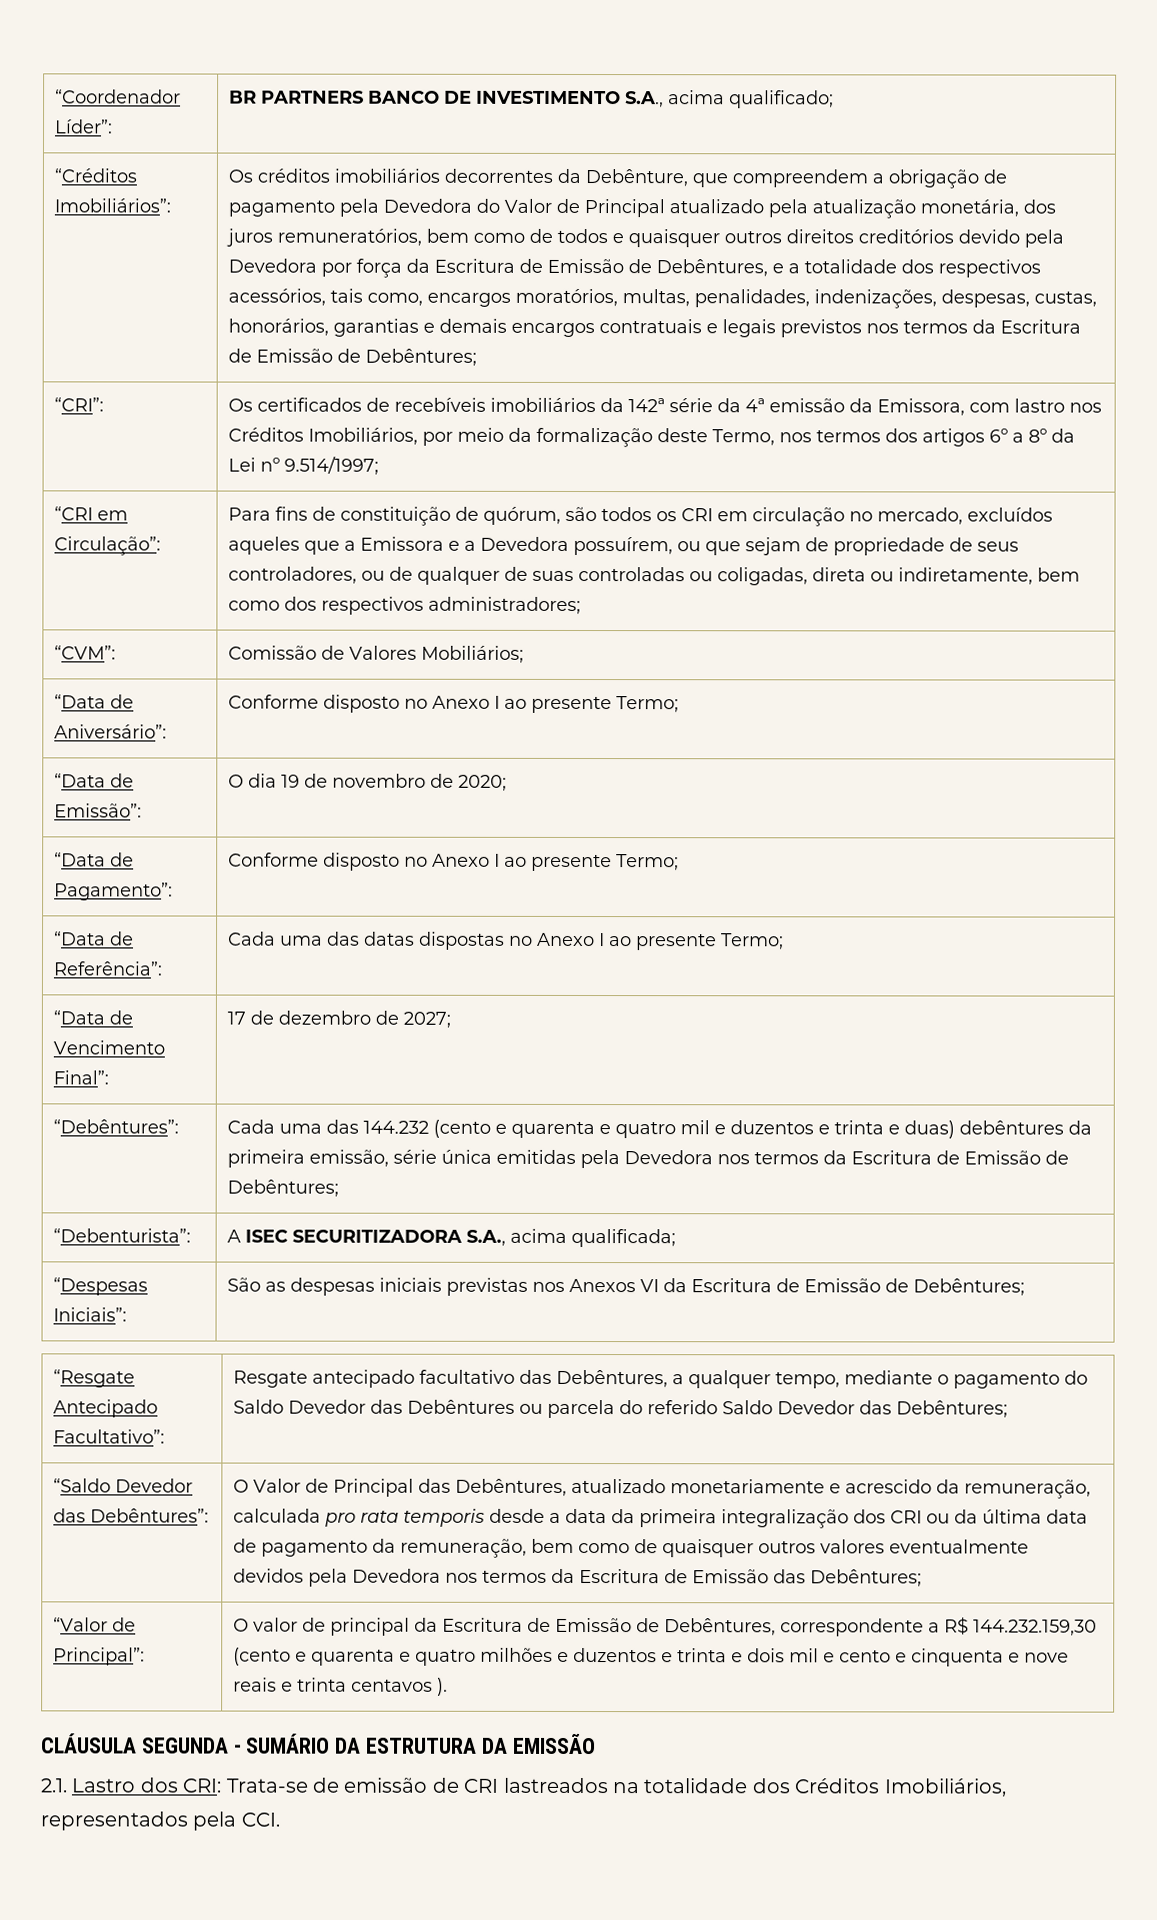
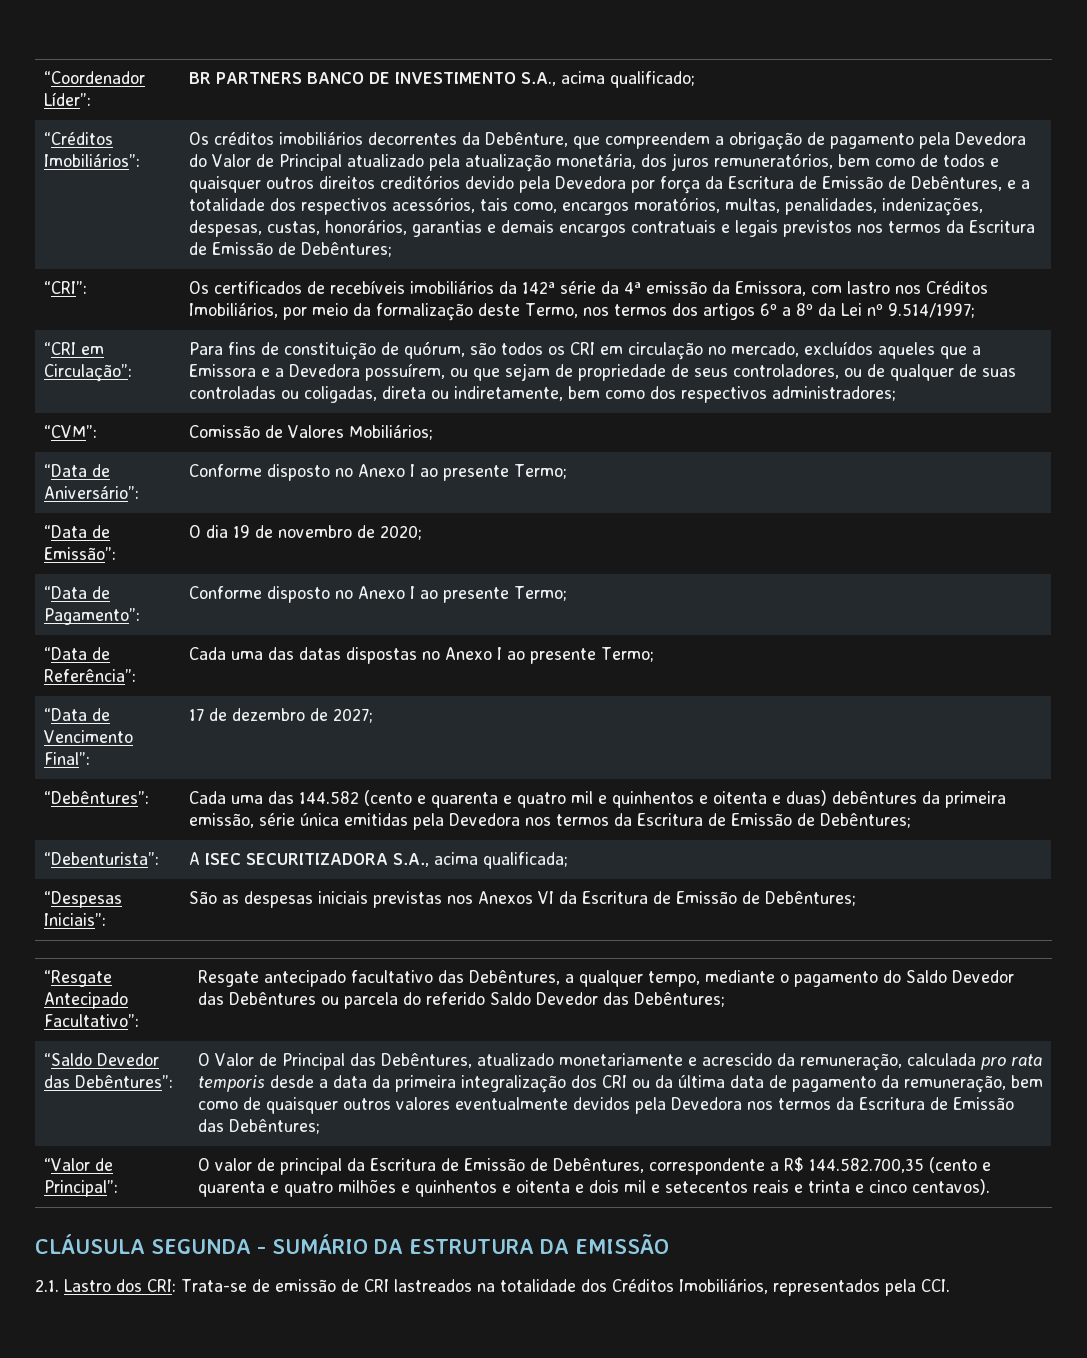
[363,1120,430,1134] 144.232 -> [298,791,359,804] 144.582
[730,1120,885,1135] duzentos e trinta -> [611,791,767,808] quinhentos e oitenta
[973,1619,1098,1636] 144.232.159,30 -> [808,1158,924,1173] 144.582.700,35
[573,1647,728,1663] duzentos e trinta -> [414,1180,570,1197] quinhentos e oitenta
[839,1648,1070,1667] [233,1677,449,1696] cento e cinquenta e nove reais e trinta centavos ). -> [664,1179,990,1195] setecentos reais e trinta e cinco centavos).

